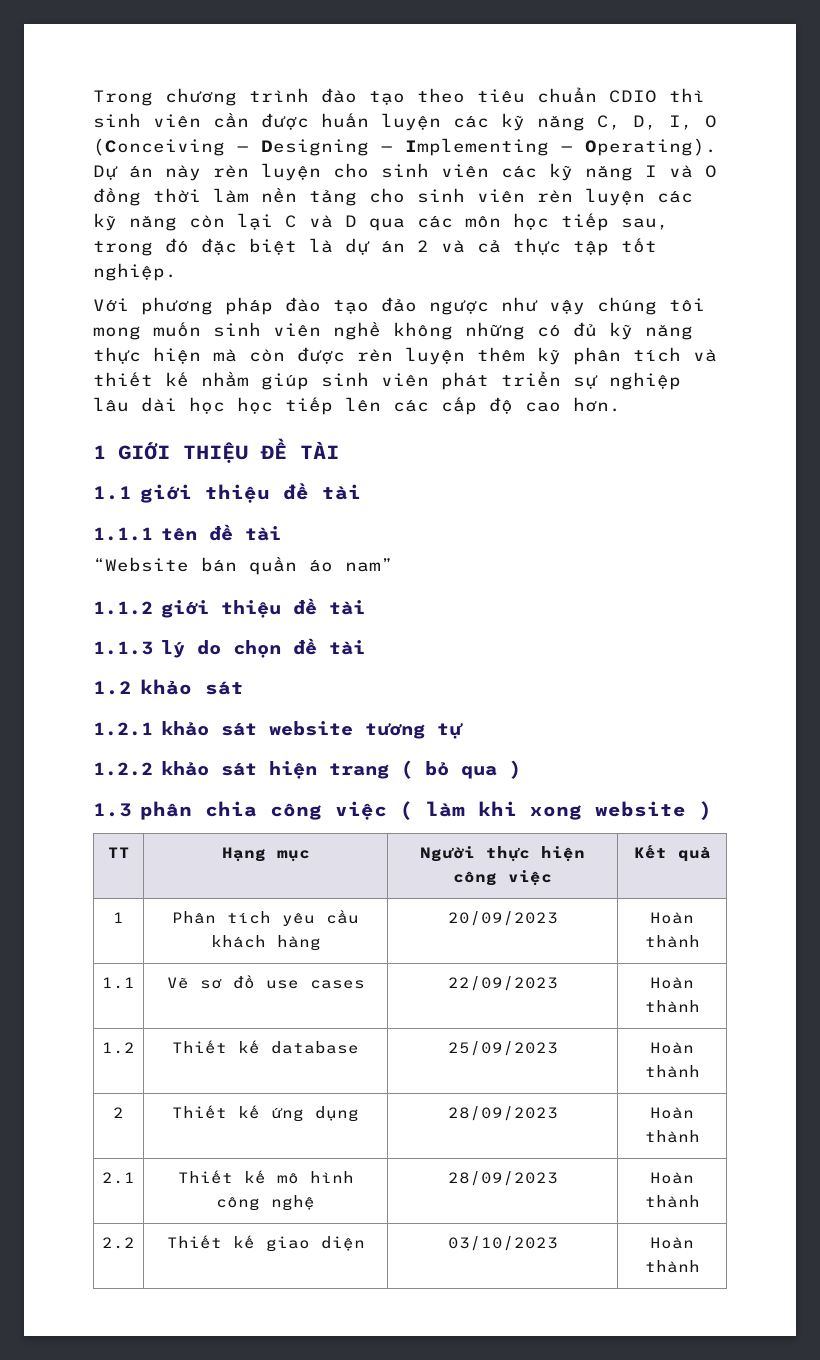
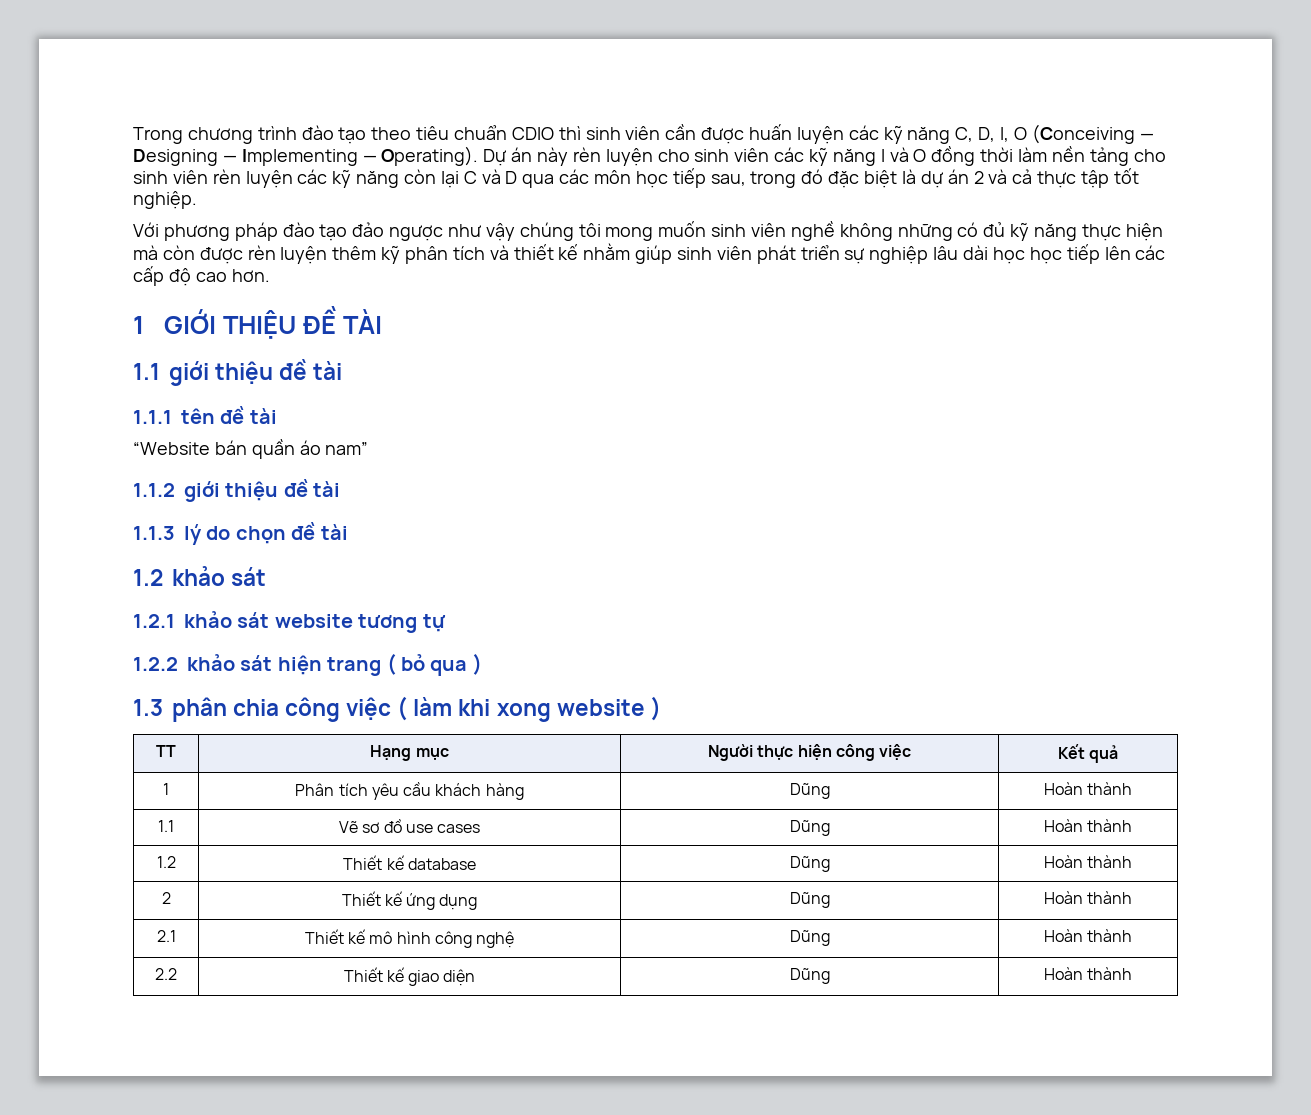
[447,911,558,926] 20/09/2023 -> [789,783,830,799] Dũng
[447,976,558,991] 22/09/2023 -> [789,820,830,836] Dũng
[447,1041,558,1056] 25/09/2023 -> [789,856,830,872] Dũng
[447,1106,558,1121] 28/09/2023 -> [789,892,830,908] Dũng
[447,1171,558,1186] 28/09/2023 -> [789,930,830,946] Dũng
[447,1236,558,1251] 03/10/2023 -> [789,968,830,984] Dũng

